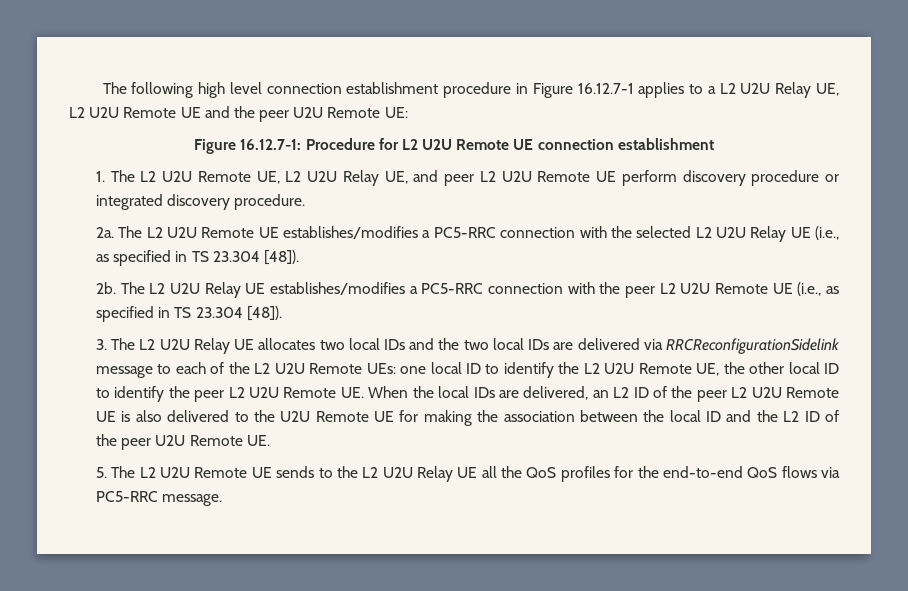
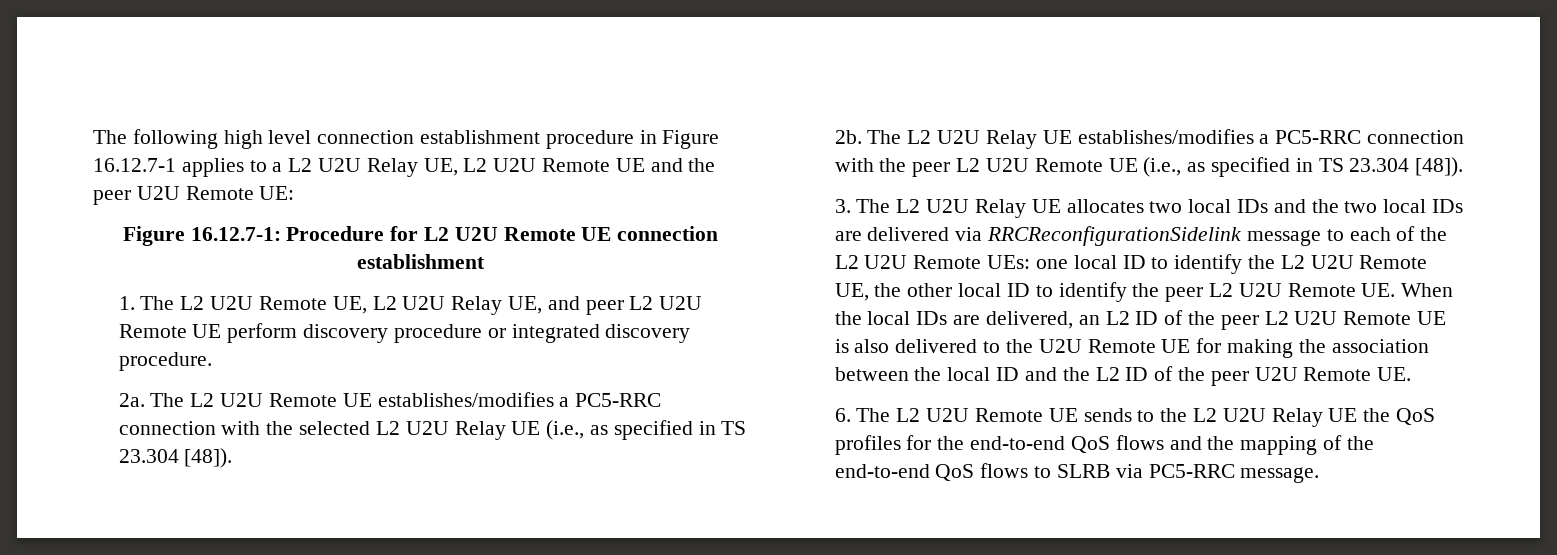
[96,467,108,478] 5. -> [834,408,851,422] 6.
[481,466,497,478] all -> (1358, 415) none
(817, 472) none -> [1169,435,1374,455] [834,463,1110,481] and the mapping of the end-to-end QoS flows to SLRB

